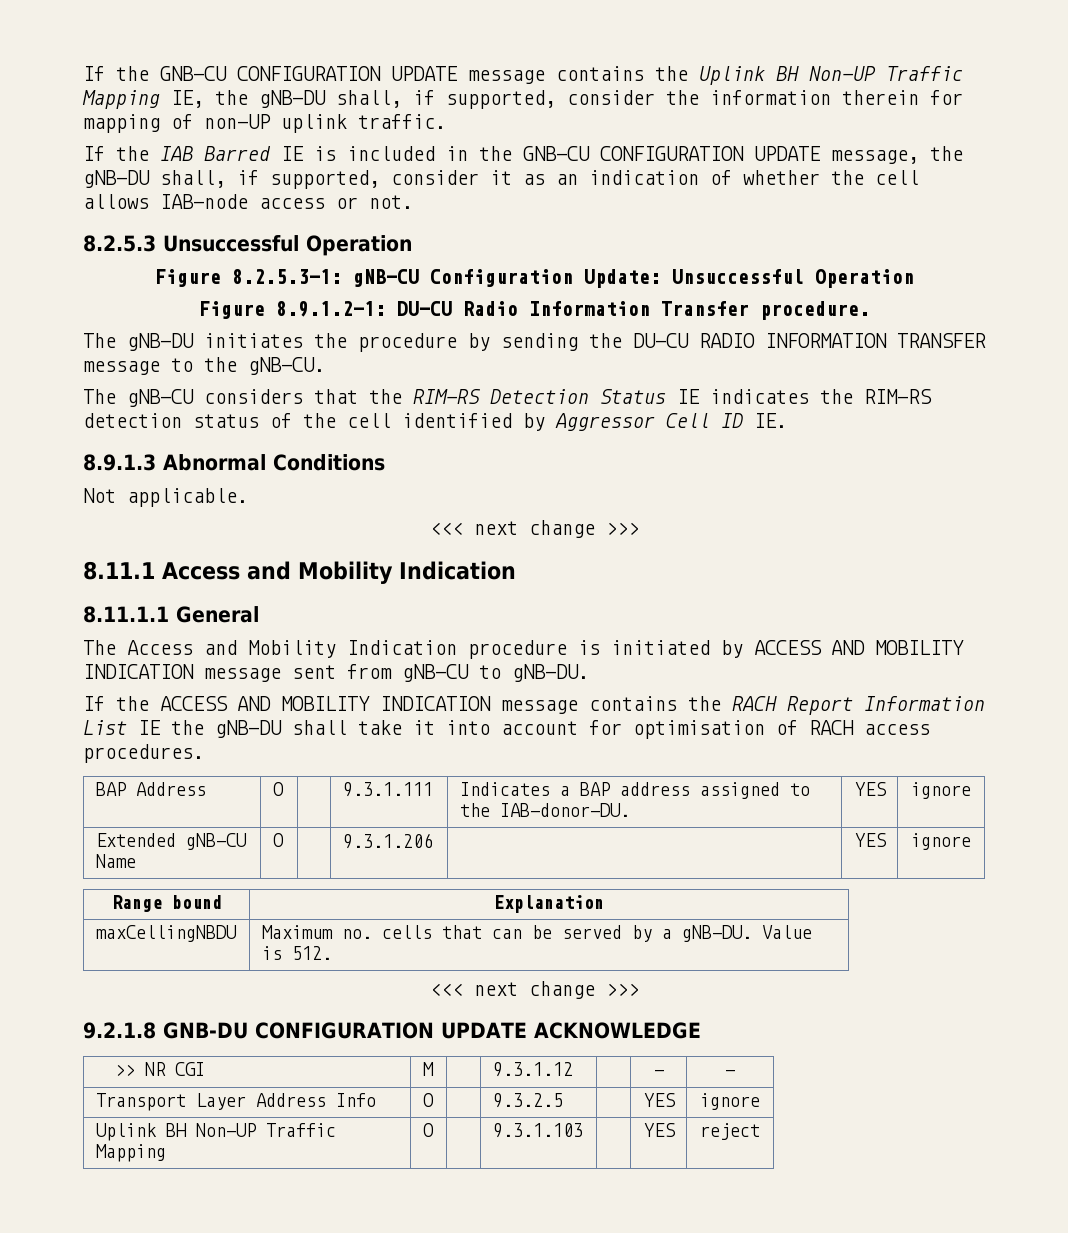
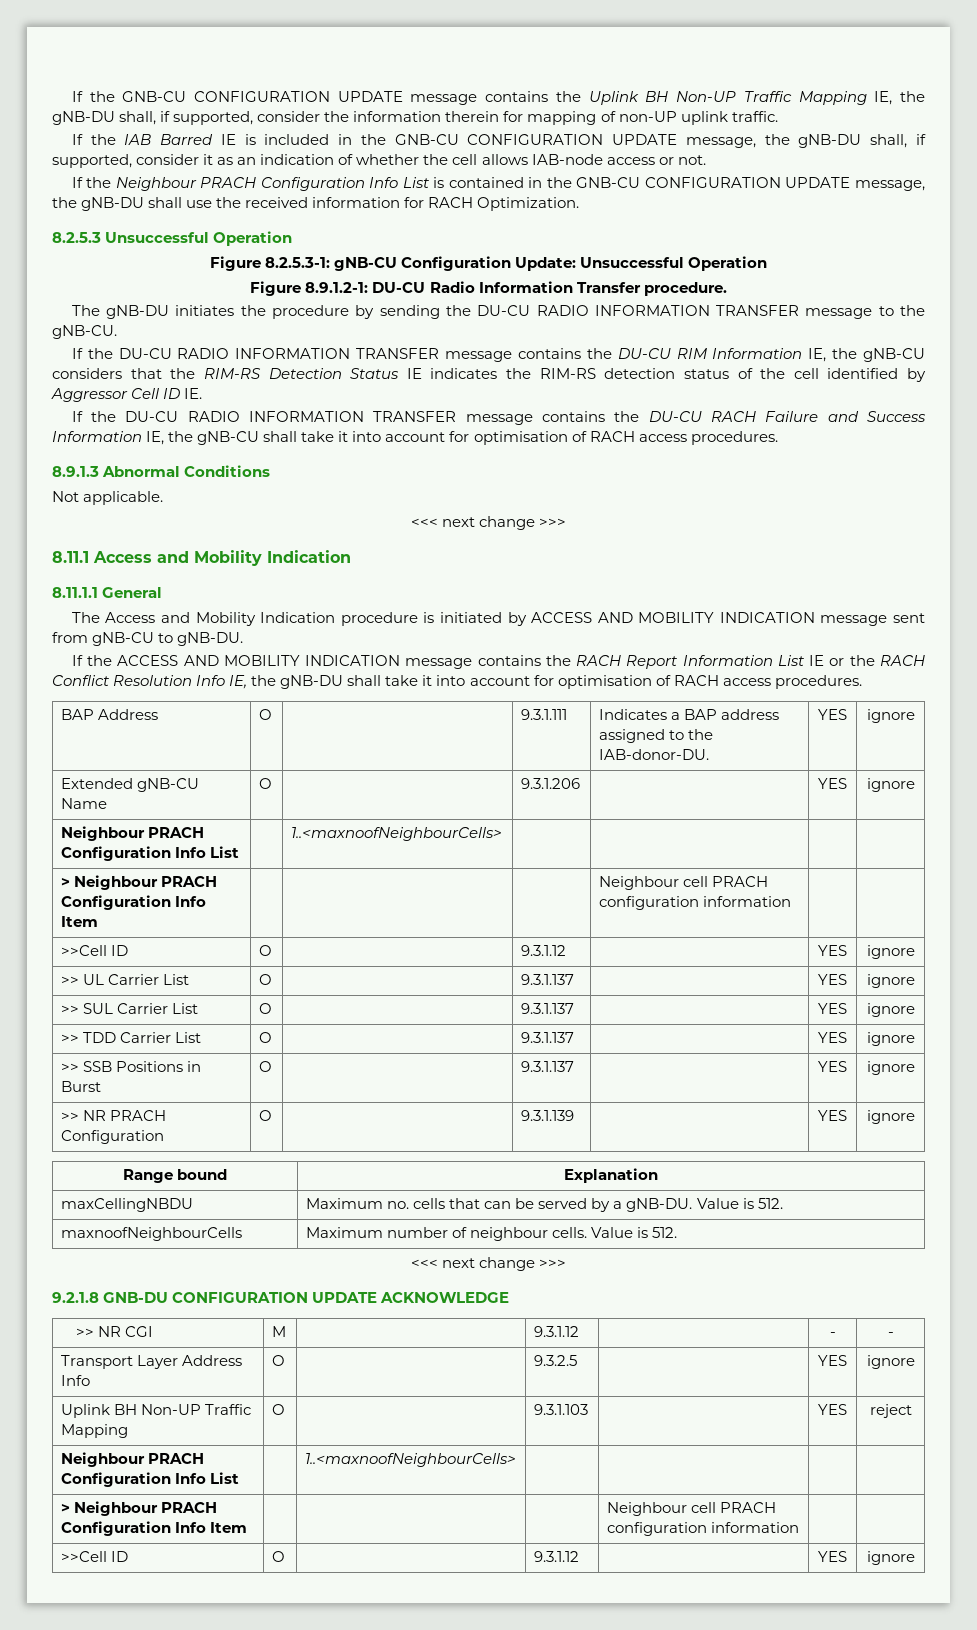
(413, 202) none -> [71,177,926,191] [52,197,580,211] // If the Neighbour PRACH Configuration Info List is contained in the GNB-CU CONFIGURATION UPDATE message, the gNB-DU shall use the received information for RACH Optimization.
[83,389,116,404] The -> [71,348,858,362] If the DU-CU RADIO INFORMATION TRANSFER message contains the DU-CU RIM Information IE, the
(787, 420) none -> [71,411,926,425] [52,431,778,445] // If the DU-CU RADIO INFORMATION TRANSFER message contains the DU-CU RACH Failure and Success Information IE, the gNB-CU shall take it into account for optimisation of RACH access procedures.
(160, 727) none -> [829,655,925,666] [52,675,248,689] or the RACH Conflict Resolution Info IE,
(971, 841) none -> [61,826,205,841] [61,846,240,861] [291,827,503,841] [61,875,218,890] [61,895,207,910] [61,916,99,927] [599,876,769,890] [599,896,792,910] [61,945,129,956] [259,945,273,956] [521,945,567,956] [818,945,847,956] [866,945,915,959] [61,974,190,985] [259,974,273,985] [521,974,575,985] [818,974,847,985] [866,974,915,988] [61,1003,199,1014] [259,1003,273,1014] [521,1003,575,1014] [818,1003,847,1014] [866,1003,915,1017] [61,1032,202,1043] [259,1032,273,1043] [521,1032,575,1043] [818,1032,847,1043] [866,1032,915,1046] [61,1061,202,1072] [61,1081,102,1092] [259,1061,273,1072] [521,1061,575,1072] [818,1061,847,1072] [866,1061,915,1075] [61,1110,167,1121] [61,1130,165,1144] [259,1110,273,1121] [521,1110,575,1121] [818,1110,847,1121] [866,1110,915,1124] // Neighbour PRACH Configuration Info List | | 1..<maxnoofNeighbourCells> | | | | // > Neighbour PRACH Configuration Info Item | | | | Neighbour cell PRACH configuration information | | // >>Cell ID | O | | 9.3.1.12 | | YES | ignore // >> UL Carrier List | O | | 9.3.1.137 | | YES | ignore // >> SUL Carrier List | O | | 9.3.1.137 | | YES | ignore // >> TDD Carrier List | O | | 9.3.1.137 | | YES | ignore // >> SSB Positions in Burst | O | | 9.3.1.137 | | YES | ignore // >> NR PRACH Configuration | O | | 9.3.1.139 | | YES | ignore
(332, 953) none -> [61,1227,243,1241] [306,1227,678,1241] // maxnoofNeighbourCells | Maximum number of neighbour cells. Value is 512.
(760, 1131) none -> [61,1452,205,1467] [61,1472,240,1487] [305,1453,517,1467] [61,1501,218,1516] [61,1521,248,1536] [607,1502,777,1516] [607,1522,800,1536] [61,1551,129,1562] [272,1551,286,1562] [534,1551,580,1562] [818,1551,847,1562] [866,1551,915,1565] // Neighbour PRACH Configuration Info List | | 1..<maxnoofNeighbourCells> | | | | // > Neighbour PRACH Configuration Info Item | | | | Neighbour cell PRACH configuration information | | // >>Cell ID | O | | 9.3.1.12 | | YES | ignore

